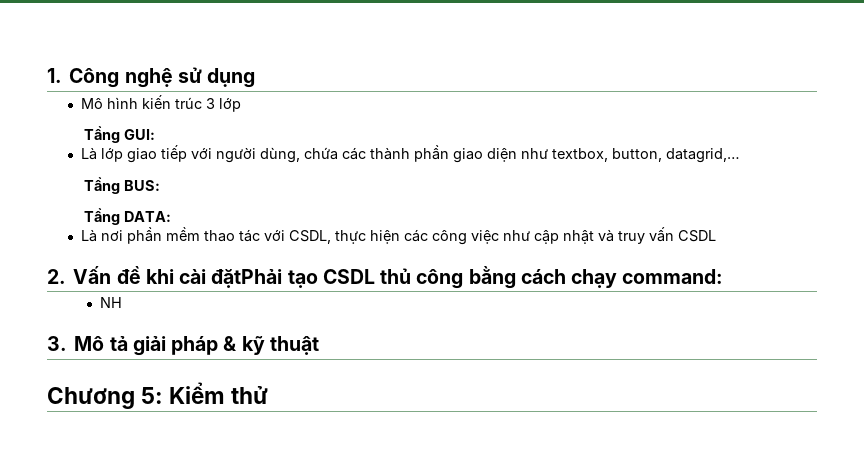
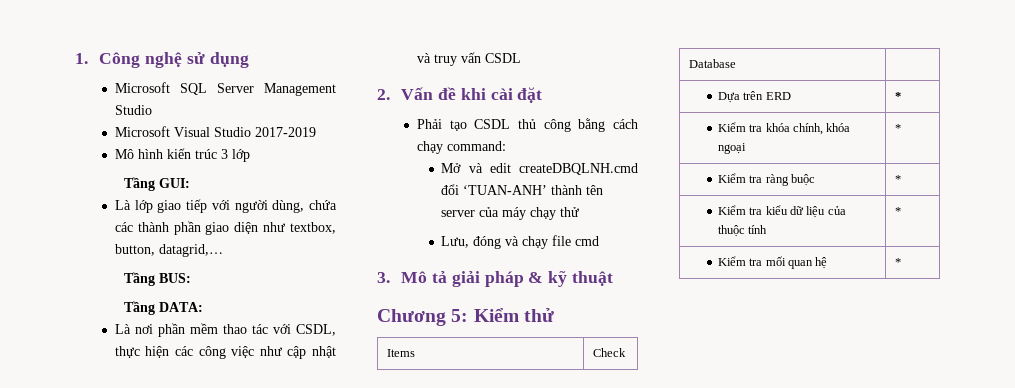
(256, 78) none -> [114,82,336,96] [114,105,152,115] [114,126,316,137] // Microsoft SQL Server Management Studio // Microsoft Visual Studio 2017-2019
[211,269,283,288] đặtPhải -> [517,87,543,103] [416,119,442,129] đặt // Phải
[99,297,122,308] NH -> [441,163,638,175] [441,184,604,195] [441,207,580,220] [441,235,600,249] Mở và edit createDBQLNH.cmd đổi ‘TUAN-ANH’ thành tên server của máy chạy thử // Lưu, đóng và chạy file cmd
(269, 395) none -> [387,349,416,357] [593,348,627,357] [689,59,737,68] [717,91,791,103] [895,92,902,100] [717,122,851,135] [717,143,746,154] [895,124,902,132] [717,173,815,186] [895,175,902,183] [717,205,846,218] [717,225,768,237] [895,207,902,215] [717,256,828,269] [895,258,902,266] // Items | Check // Database | // Dựa trên ERD | * // Kiểm tra khóa chính, khóa ngoại | * // Kiểm tra ràng buộc | * // Kiểm tra kiểu dữ liệu của thuộc tính | * // Kiểm tra mối quan hệ | *

